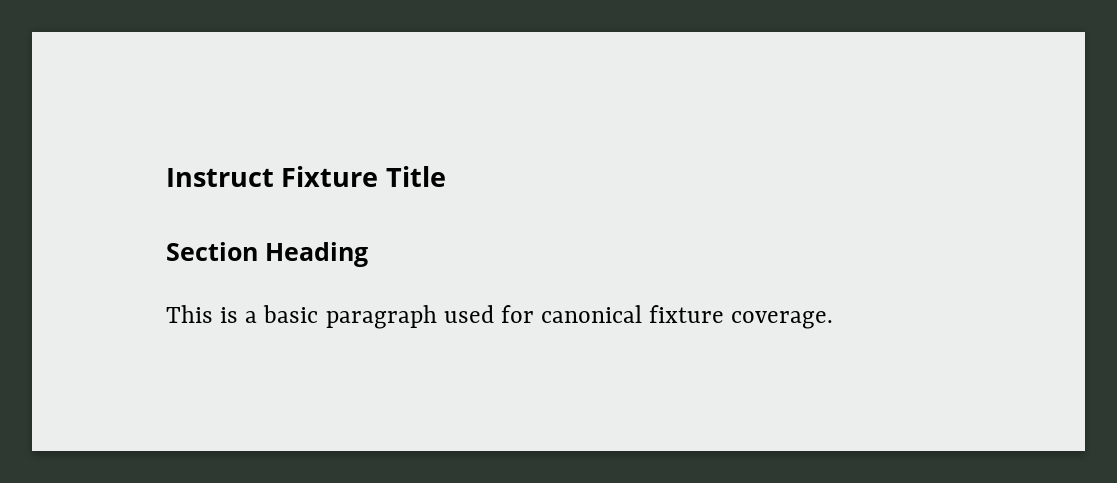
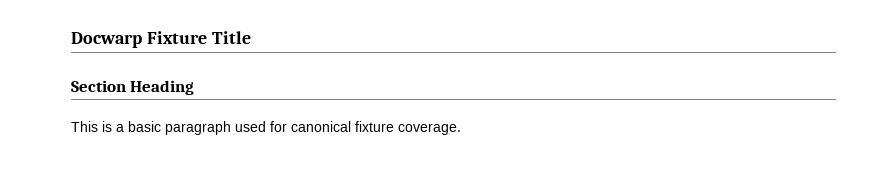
[166,168,274,187] Instruct -> [71,32,142,48] Docwarp

